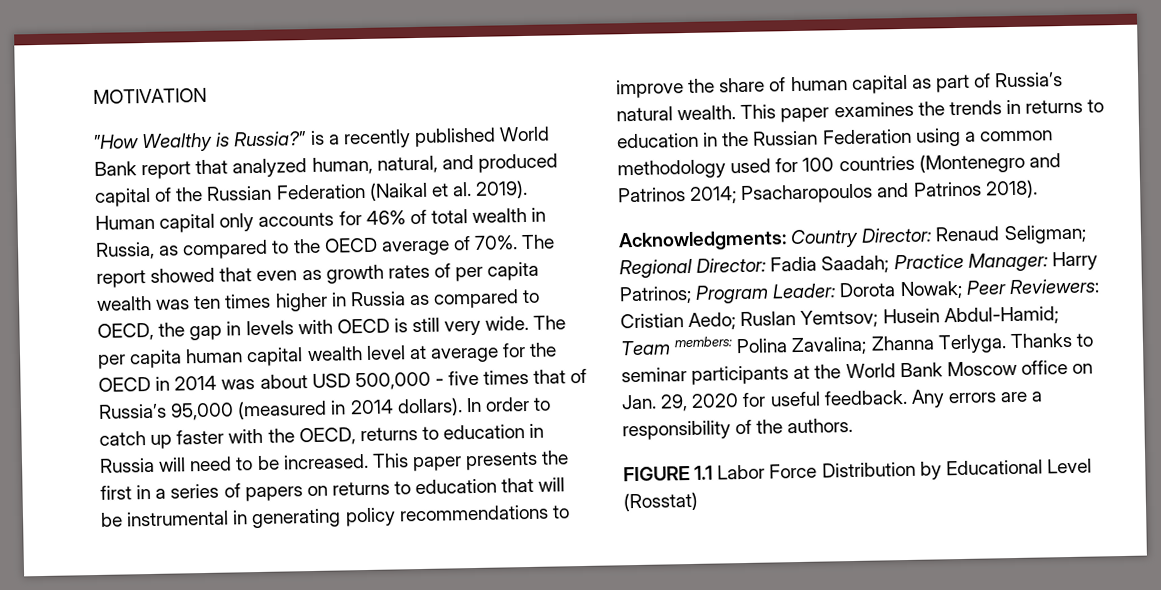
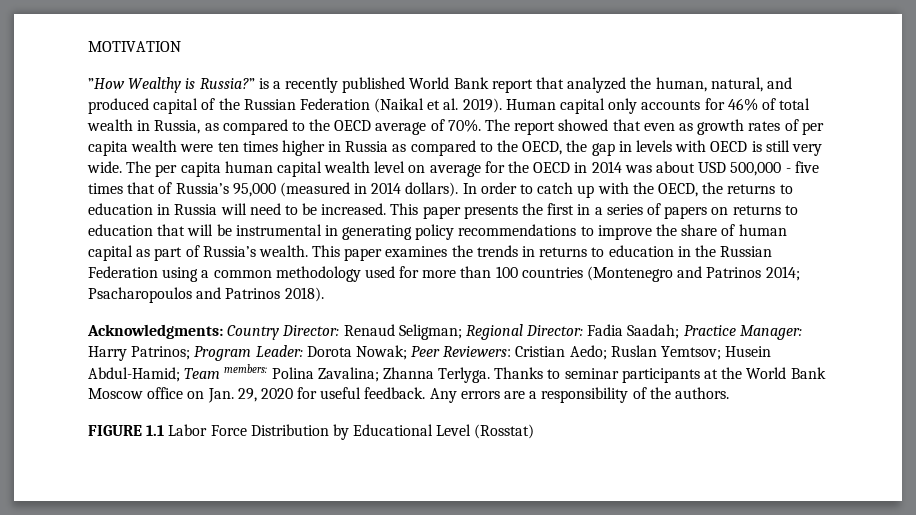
(308, 168) none -> [630,77,652,89] the
[156,299,191,310] was -> [180,144,214,152] were
(541, 296) none -> [497,140,519,152] the
[408,345,427,360] at -> [408,165,426,173] on
[176,429,225,445] faster -> (595, 191) none
(356, 436) none -> [702,182,724,194] the
[616,106,673,122] natural -> (256, 251) none
(799, 165) none -> [422,266,492,278] more than

